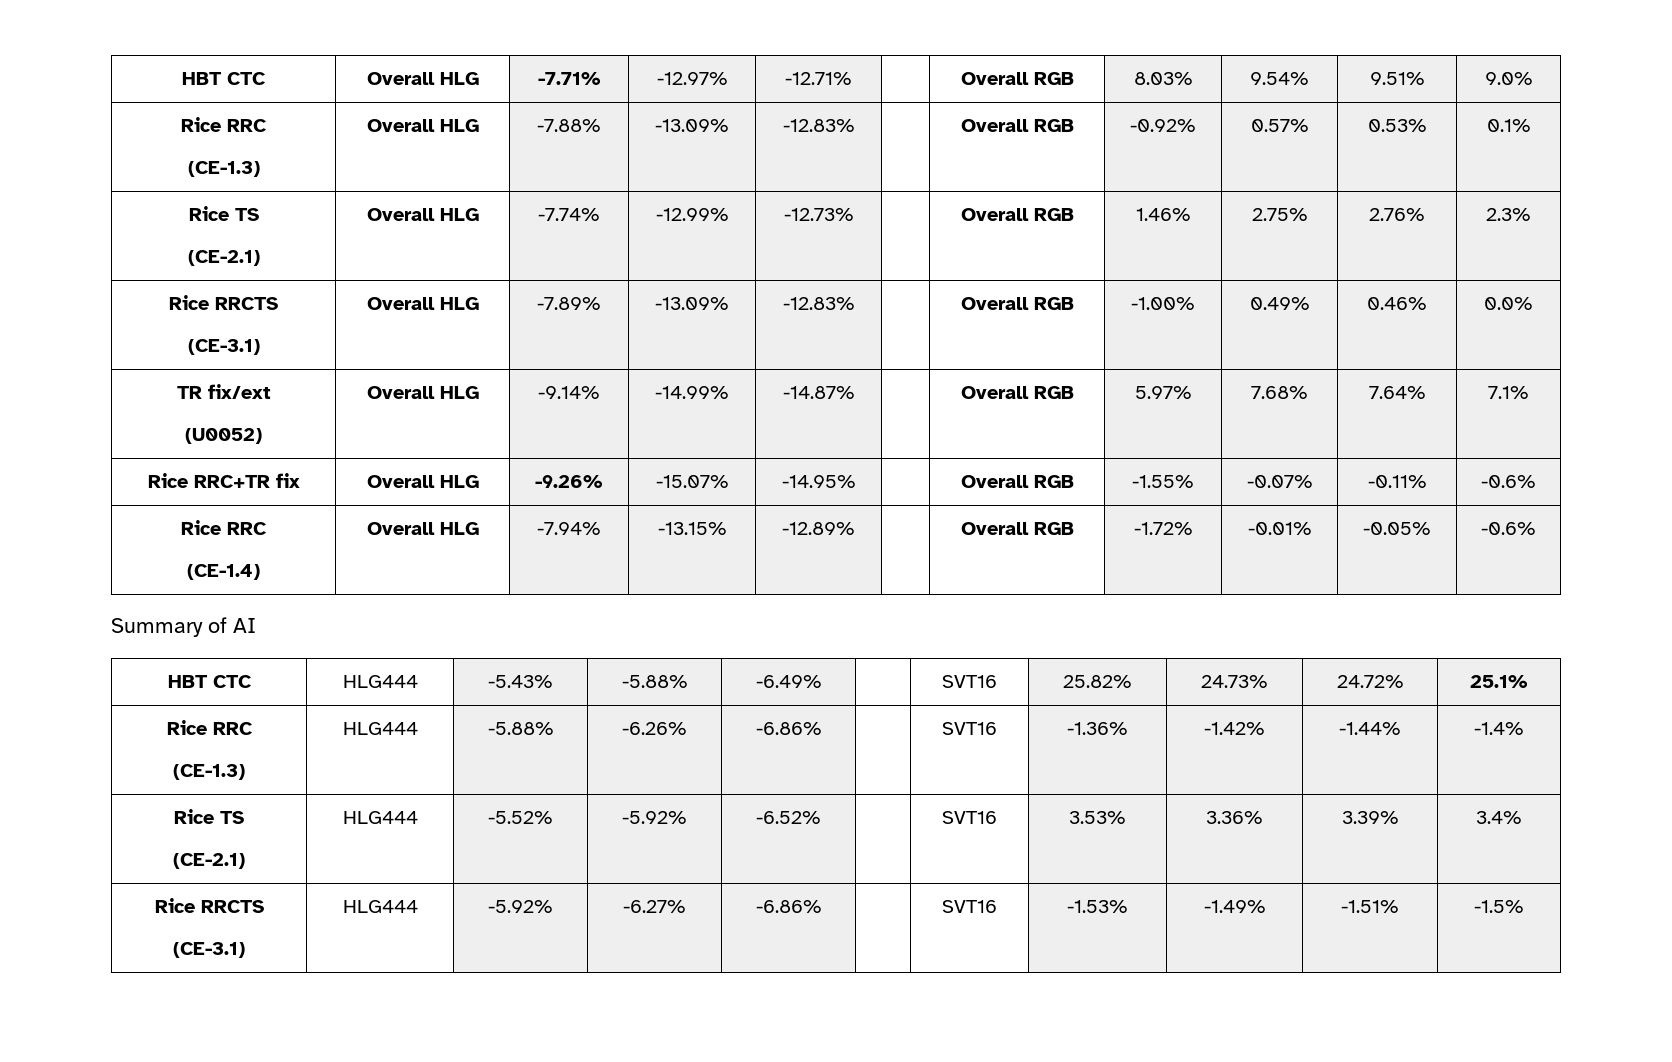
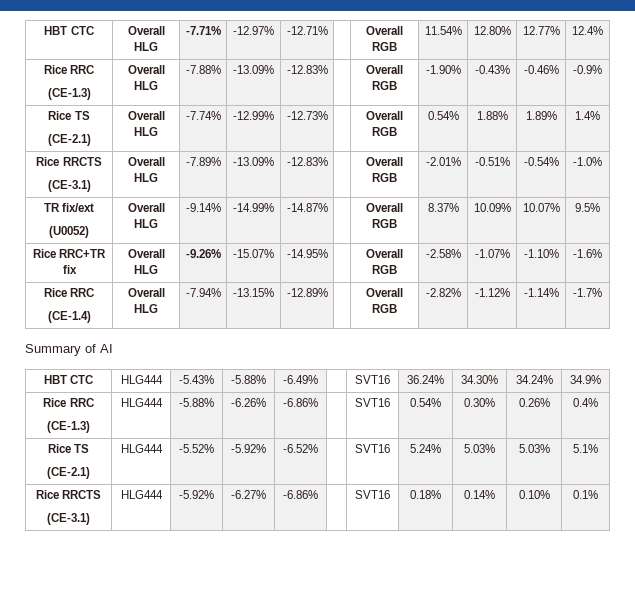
[1133,72,1193,85] [1250,72,1309,85] [1369,72,1425,85] [1484,72,1533,85] 8.03% | 9.54% | 9.51% | 9.0% -> [424,26,462,35] [473,26,511,35] [522,26,560,35] [572,26,603,35] 11.54% | 12.80% | 12.77% | 12.4%
[1130,119,1196,132] [1250,119,1309,132] [1367,119,1427,132] [1486,119,1531,132] -0.92% | 0.57% | 0.53% | 0.1% -> [425,65,461,74] [474,65,510,74] [523,65,559,74] [573,65,602,74] -1.90% | -0.43% | -0.46% | -0.9%
[1135,208,1191,221] [1251,208,1308,221] [1369,208,1425,221] [1486,208,1531,221] 1.46% | 2.75% | 2.76% | 2.3% -> [427,111,459,120] [476,111,508,120] [525,111,557,120] [575,111,600,120] 0.54% | 1.88% | 1.89% | 1.4%
[1131,297,1195,310] [1249,297,1310,310] [1367,297,1427,310] [1484,297,1533,310] -1.00% | 0.49% | 0.46% | 0.0% -> [425,157,461,166] [474,157,510,166] [523,157,559,166] [573,157,602,166] -2.01% | -0.51% | -0.54% | -1.0%
[1134,386,1192,399] [1251,386,1308,399] [1368,386,1426,399] [1488,386,1529,399] 5.97% | 7.68% | 7.64% | 7.1% -> [427,203,459,212] [473,203,511,212] [522,203,560,212] [575,203,600,212] 8.37% | 10.09% | 10.07% | 9.5%
[1132,475,1194,488] [1246,475,1313,488] [1367,475,1427,488] [1481,475,1536,488] -1.55% | -0.07% | -0.11% | -0.6% -> [425,249,461,258] [474,249,510,258] [523,249,559,258] [573,249,602,258] -2.58% | -1.07% | -1.10% | -1.6%
[1133,522,1193,535] [1247,522,1312,535] [1363,522,1431,535] [1481,522,1536,535] -1.72% | -0.01% | -0.05% | -0.6% -> [425,288,461,297] [474,288,510,297] [523,288,559,297] [573,288,602,297] -2.82% | -1.12% | -1.14% | -1.7%
[1063,675,1132,688] [1201,675,1268,688] [1336,675,1404,688] [1470,675,1528,688] 25.82% | 24.73% | 24.72% | 25.1% -> [407,375,444,384] [461,375,498,384] [515,375,553,384] [570,375,601,384] 36.24% | 34.30% | 34.24% | 34.9%
[1067,722,1128,735] [1204,722,1265,735] [1339,722,1401,735] [1474,722,1524,735] -1.36% | -1.42% | -1.44% | -1.4% -> [410,398,441,407] [464,398,495,407] [518,398,550,407] [573,398,598,407] 0.54% | 0.30% | 0.26% | 0.4%
[1069,811,1126,824] [1206,811,1263,824] [1341,811,1399,824] [1476,811,1522,824] 3.53% | 3.36% | 3.39% | 3.4% -> [410,444,441,453] [464,444,495,453] [518,444,550,453] [573,444,598,453] 5.24% | 5.03% | 5.03% | 5.1%
[1067,900,1128,913] [1203,900,1266,913] [1341,900,1399,913] [1474,900,1524,913] -1.53% | -1.49% | -1.51% | -1.5% -> [410,490,441,499] [464,490,495,499] [518,490,550,499] [573,490,598,499] 0.18% | 0.14% | 0.10% | 0.1%

